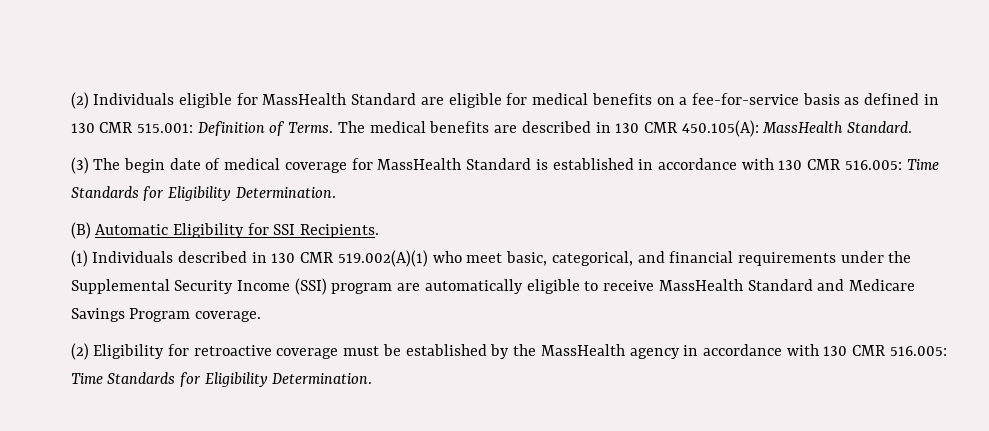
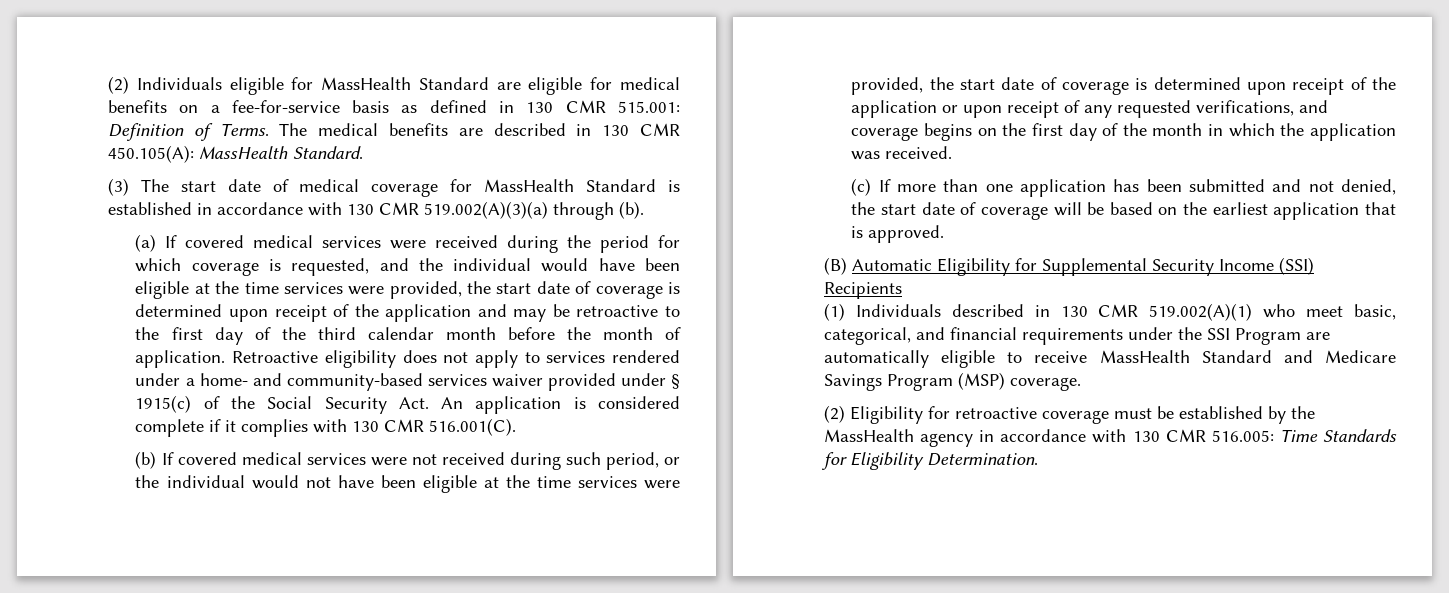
[124,158,166,173] begin -> [180,181,216,192] start
[844,159,939,170] [70,186,336,201] 516.005: Time Standards for Eligibility Determination. -> [423,201,644,220] [135,234,680,253] [135,258,680,276] [135,281,681,299] [135,304,680,322] [135,327,681,345] [135,350,680,368] [135,373,680,391] [135,395,680,414] [135,418,517,437] [135,451,680,470] [135,475,680,493] [851,77,1396,95] [851,100,1329,118] [851,123,1397,141] [851,146,953,160] [851,178,1396,197] [851,202,1397,220] [851,225,945,243] 519.002(A)(3)(a) through (b). // (a) If covered medical services were received during the period for which coverage is requested, and the individual would have been eligible at the time services were provided, the start date of coverage is determined upon receipt of the application and may be retroactive to the first day of the third calendar month before the month of application. Retroactive eligibility does not apply to services rendered under a home- and community-based services waiver provided under § 1915(c) of the Social Security Act. An application is considered complete if it complies with 130 CMR 516.001(C). // (b) If covered medical services were not received during such period, or the individual would not have been eligible at the time services were provided, the start date of coverage is determined upon receipt of the application or upon receipt of any requested verifications, and coverage begins on the first day of the month in which the application was received. // (c) If more than one application has been submitted and not denied, the start date of coverage will be based on the earliest application that is approved.
[273,224,380,238] SSI Recipients. -> [1041,257,1314,276] [823,282,902,299] Supplemental Security Income (SSI) Recipients
[70,278,393,295] Supplemental Security Income (SSI) program -> [1206,328,1301,345] SSI Program
(191, 315) none -> [957,372,1005,390] (MSP)

